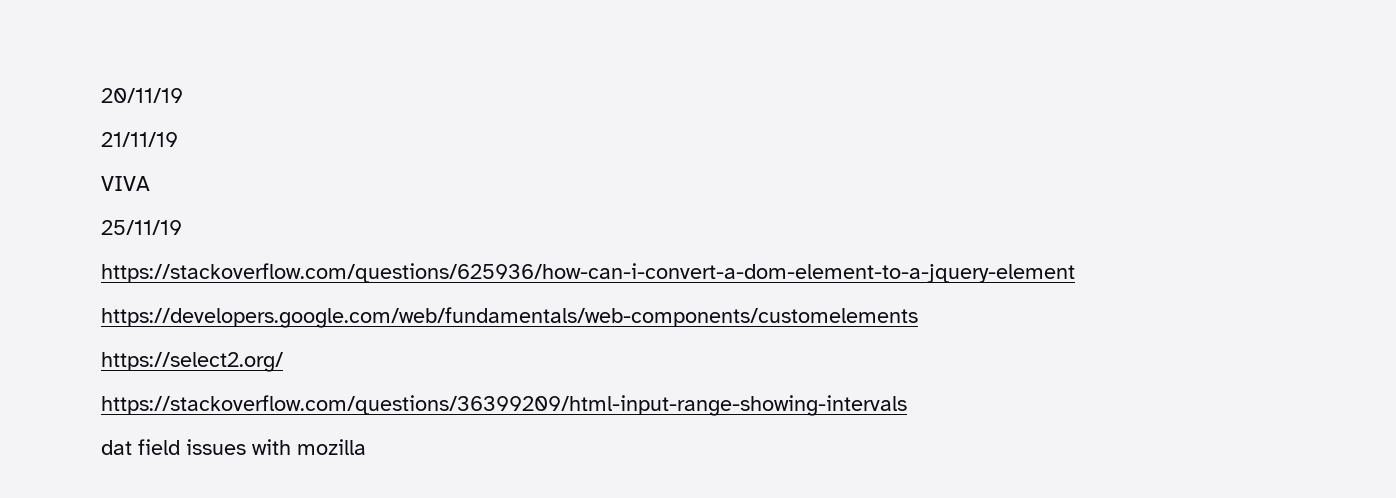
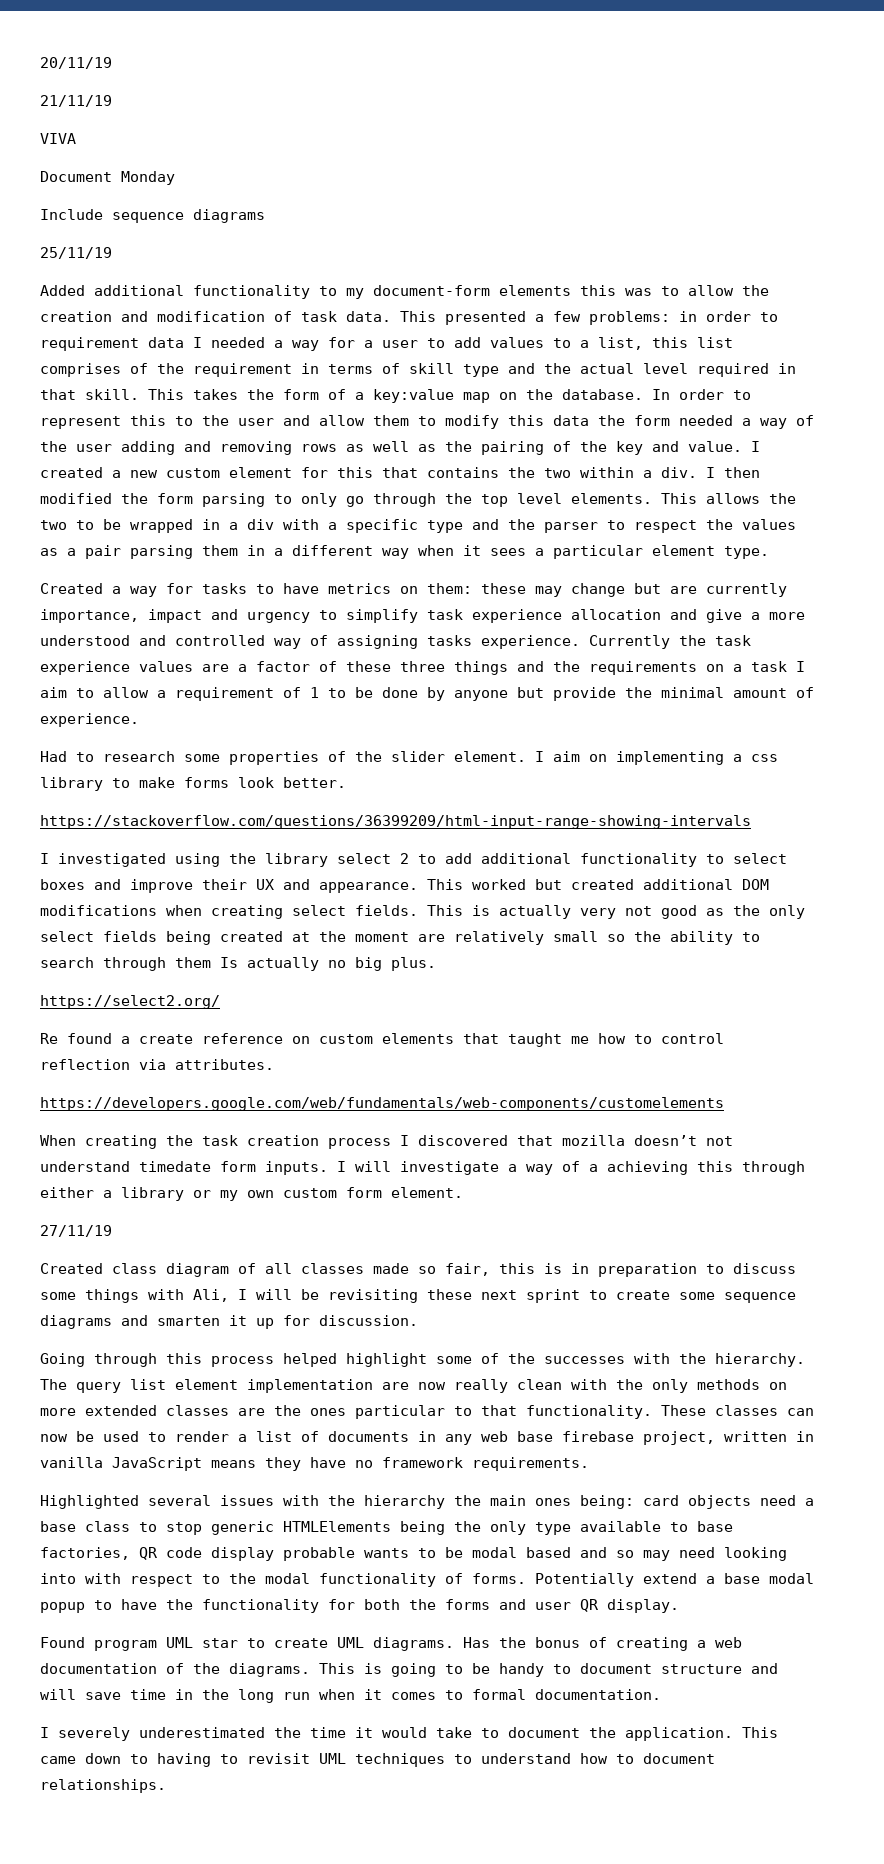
[101,220,182,235] [101,263,1075,283] [101,307,918,328] [101,352,283,372] [101,395,907,416] [101,439,366,455] 25/11/19 // https://stackoverflow.com/questions/625936/how-can-i-convert-a-dom-element-to-a-jquery-element // https://developers.google.com/web/fundamentals/web-components/customelements // https://select2.org/ // https://stackoverflow.com/questions/36399209/html-input-range-showing-intervals // dat field issues with mozilla -> [40,171,175,185] [40,209,265,223] [40,247,112,259] [40,285,769,299] [40,311,778,325] [40,337,733,351] [40,363,796,377] [40,389,751,403] [40,415,814,429] [40,441,760,455] [40,467,760,478] [40,493,796,507] [40,519,796,533] [40,545,769,559] [40,583,787,597] [40,609,805,623] [40,635,751,649] [40,661,805,675] [40,687,814,701] [40,713,139,727] [40,751,778,765] [40,777,346,791] [40,815,751,829] [40,853,787,867] [40,879,769,893] [40,905,805,919] [40,931,760,945] [40,957,436,971] [40,995,220,1009] [40,1033,724,1047] [40,1059,274,1070] [40,1097,724,1111] [40,1135,733,1149] [40,1161,805,1175] [40,1187,463,1201] [40,1225,112,1237] [40,1263,796,1277] [40,1289,796,1303] [40,1315,418,1329] [40,1353,805,1367] [40,1379,787,1393] [40,1405,814,1419] [40,1431,814,1445] [40,1457,589,1471] [40,1495,814,1509] [40,1521,733,1535] [40,1547,787,1561] [40,1573,814,1587] [40,1599,679,1613] [40,1637,742,1651] [40,1663,778,1677] [40,1689,661,1703] [40,1727,778,1741] [40,1753,715,1767] [40,1779,166,1793] Document Monday // Include sequence diagrams // 25/11/19 // Added additional functionality to my document-form elements this was to allow the creation and modification of task data. This presented a few problems: in order to requirement data I needed a way for a user to add values to a list, this list comprises of the requirement in terms of skill type and the actual level required in that skill. This takes the form of a key:value map on the database. In order to represent this to the user and allow them to modify this data the form needed a way of the user adding and removing rows as well as the pairing of the key and value. I created a new custom element for this that contains the two within a div. I then modified the form parsing to only go through the top level elements. This allows the two to be wrapped in a div with a specific type and the parser to respect the values as a pair parsing them in a different way when it sees a particular element type. // Created a way for tasks to have metrics on them: these may change but are currently importance, impact and urgency to simplify task experience allocation and give a more understood and controlled way of assigning tasks experience. Currently the task experience values are a factor of these three things and the requirements on a task I aim to allow a requirement of 1 to be done by anyone but provide the minimal amount of experience. // Had to research some properties of the slider element. I aim on implementing a css library to make forms look better. // https://stackoverflow.com/questions/36399209/html-input-range-showing-intervals // I investigated using the library select 2 to add additional functionality to select boxes and improve their UX and appearance. This worked but created additional DOM modifications when creating select fields. This is actually very not good as the only select fields being created at the moment are relatively small so the ability to search through them Is actually no big plus. // https://select2.org/ // Re found a create reference on custom elements that taught me how to control reflection via attributes. // https://developers.google.com/web/fundamentals/web-components/customelements // When creating the task creation process I discovered that mozilla doesn’t not understand timedate form inputs. I will investigate a way of a achieving this through either a library or my own custom form element. // 27/11/19 // Created class diagram of all classes made so fair, this is in preparation to discuss some things with Ali, I will be revisiting these next sprint to create some sequence diagrams and smarten it up for discussion. // Going through this process helped highlight some of the successes with the hierarchy. The query list element implementation are now really clean with the only methods on more extended classes are the ones particular to that functionality. These classes can now be used to render a list of documents in any web base firebase project, written in vanilla JavaScript means they have no framework requirements. // Highlighted several issues with the hierarchy the main ones being: card objects need a base class to stop generic HTMLElements being the only type available to base factories, QR code display probable wants to be modal based and so may need looking into with respect to the modal functionality of forms. Potentially extend a base modal popup to have the functionality for both the forms and user QR display. // Found program UML star to create UML diagrams. Has the bonus of creating a web documentation of the diagrams. This is going to be handy to document structure and will save time in the long run when it comes to formal documentation. // I severely underestimated the time it would take to document the application. This came down to having to revisit UML techniques to understand how to document relationships.

